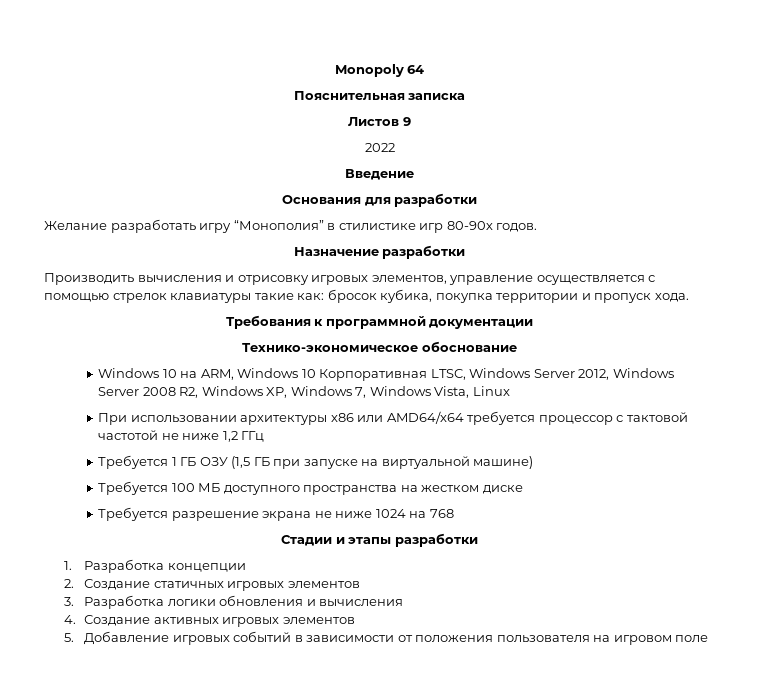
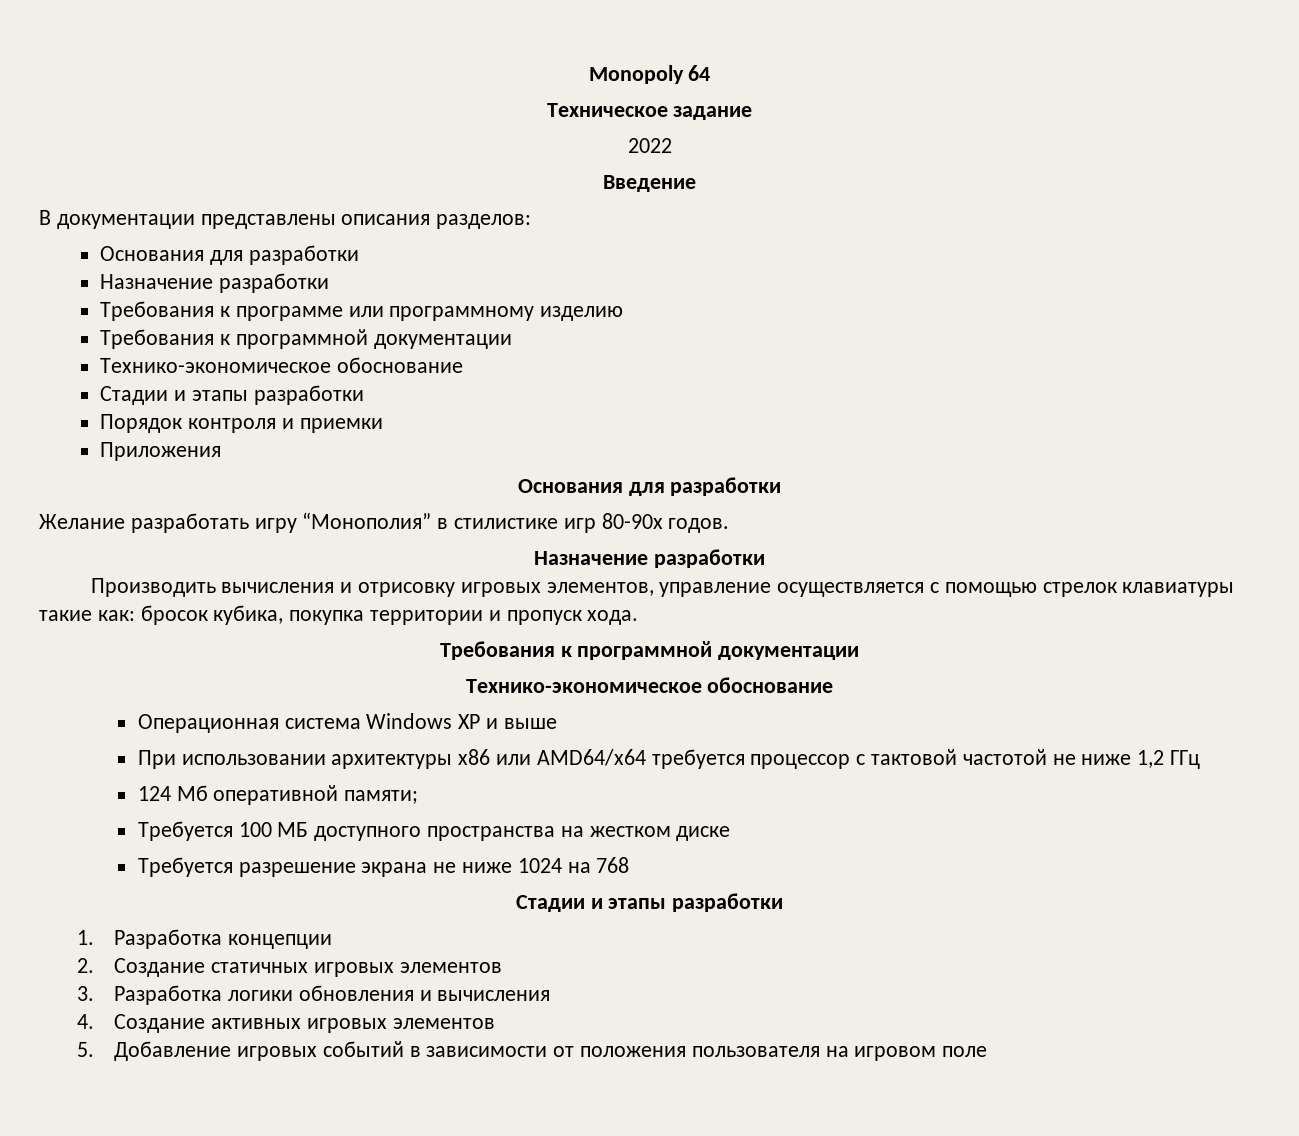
[293,91,466,100] [348,117,411,126] [364,143,395,152] [345,169,414,180] Пояснительная записка // Листов 9 // 2022 // Введение -> [546,103,753,120] [627,138,672,153] [603,175,696,192] [39,210,532,229] [100,245,359,265] [100,273,330,293] [100,301,624,321] [100,329,512,349] [100,357,464,373] [100,385,364,405] [100,414,383,433] [100,442,222,461] Техническое задание // 2022 // Введение // В документации представлены описания разделов: // Основания для разработки // Назначение разработки // Требования к программе или программному изделию // Требования к программной документации // Технико-экономическое обоснование // Стадии и этапы разработки // Порядок контроля и приемки // Приложения
[98,368,674,381] [98,386,510,398] Windows 10 на ARM, Windows 10 Корпоративная LTSC, Windows Server 2012, Windows Server 2008 R2, Windows XP, Windows 7, Windows Vista, Linux -> [137,713,557,733] Операционная система Windows XP и выше
[98,455,534,469] Требуется 1 ГБ ОЗУ (1,5 ГБ при запуске на виртуальной машине) -> [137,785,419,805] 124 Мб оперативной памяти;

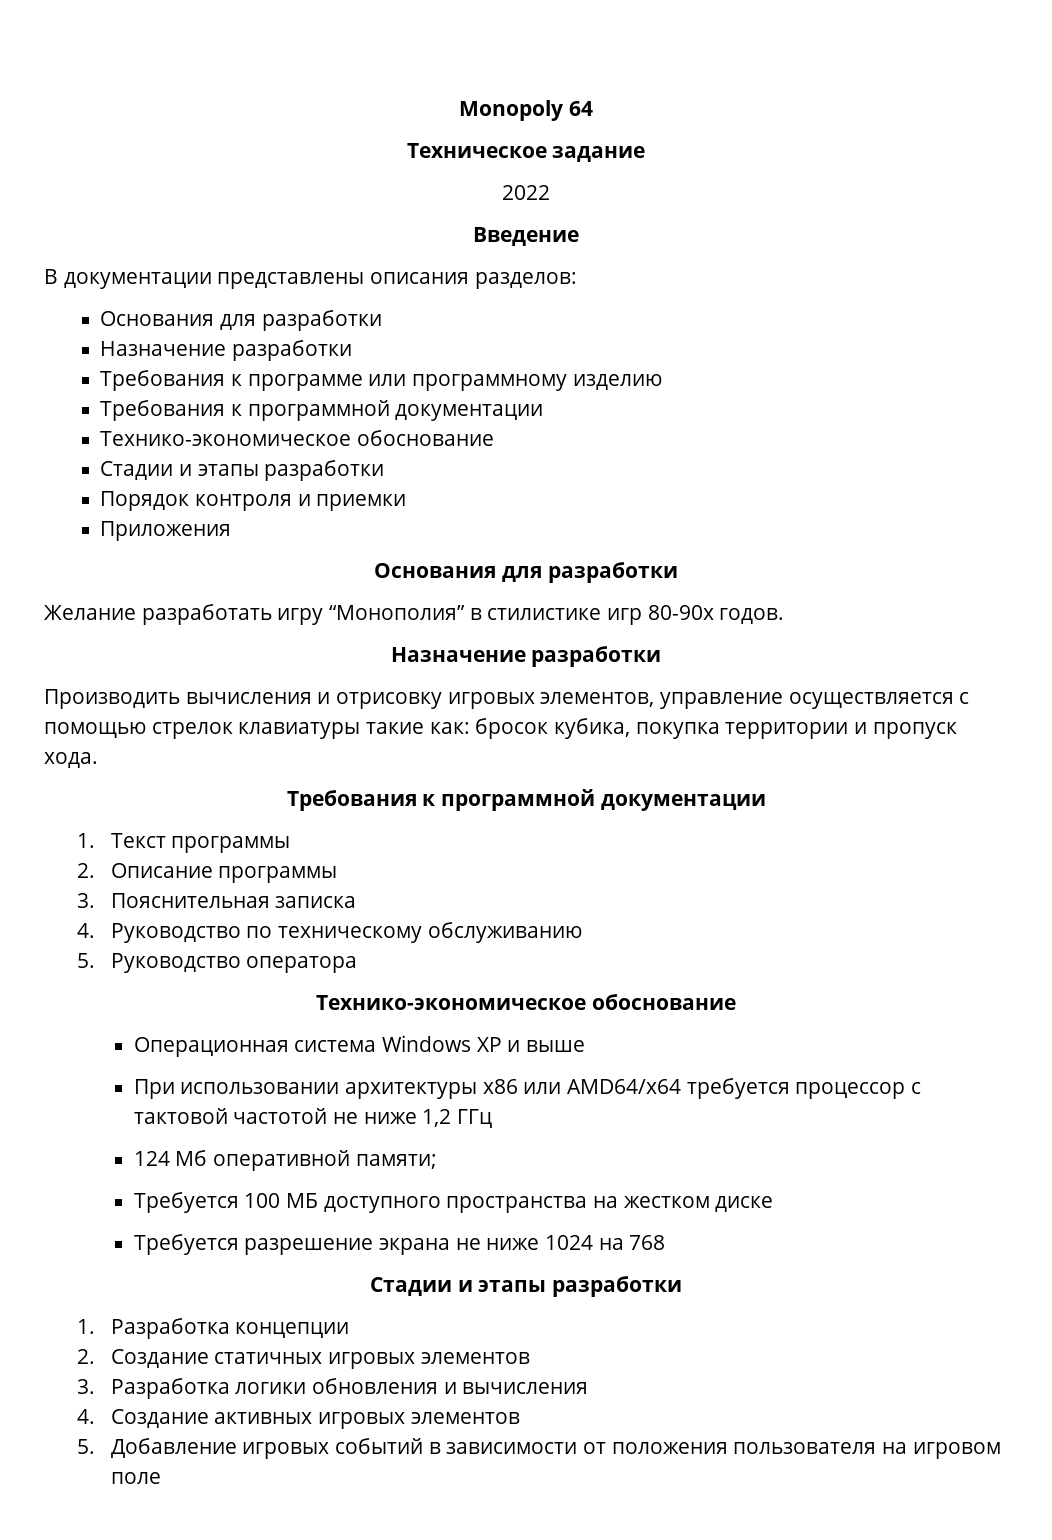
(860, 653) none -> [77,833,291,853] [77,863,338,883] [77,893,357,908] [77,922,582,943] [77,953,358,973] // 1. Текст программы // 2. Описание программы // 3. Пояснительная записка // 4. Руководство по техническому обслуживанию // 5. Руководство оператора

